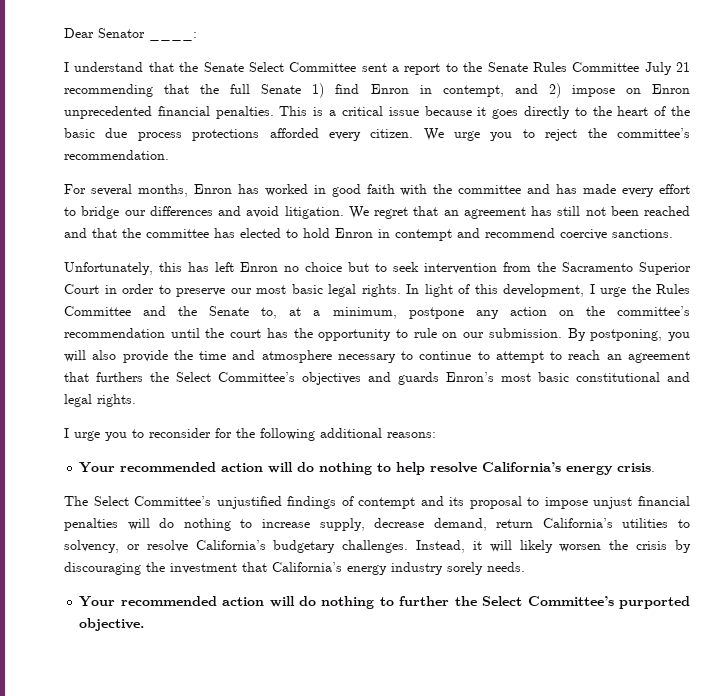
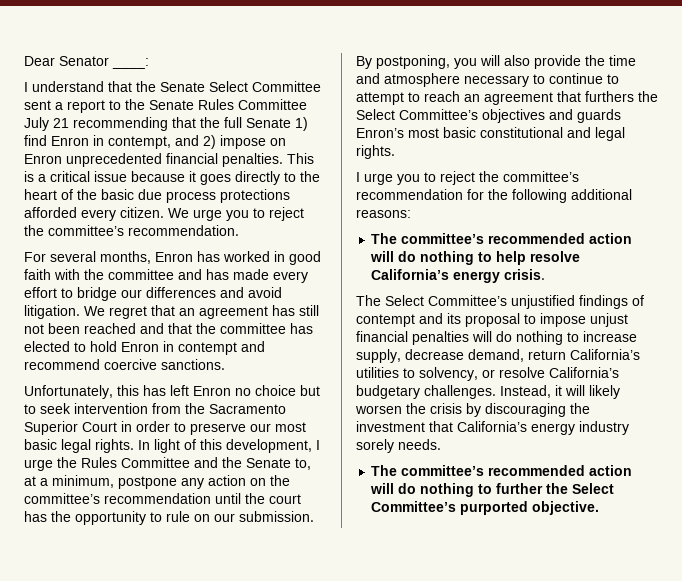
[149,428,211,438] reconsider -> [440,171,579,185] [356,189,463,200] reject the committee’s recommendation
[79,462,116,473] Your -> [371,233,485,244] The committee’s
[79,596,116,607] Your -> [371,465,485,476] The committee’s

